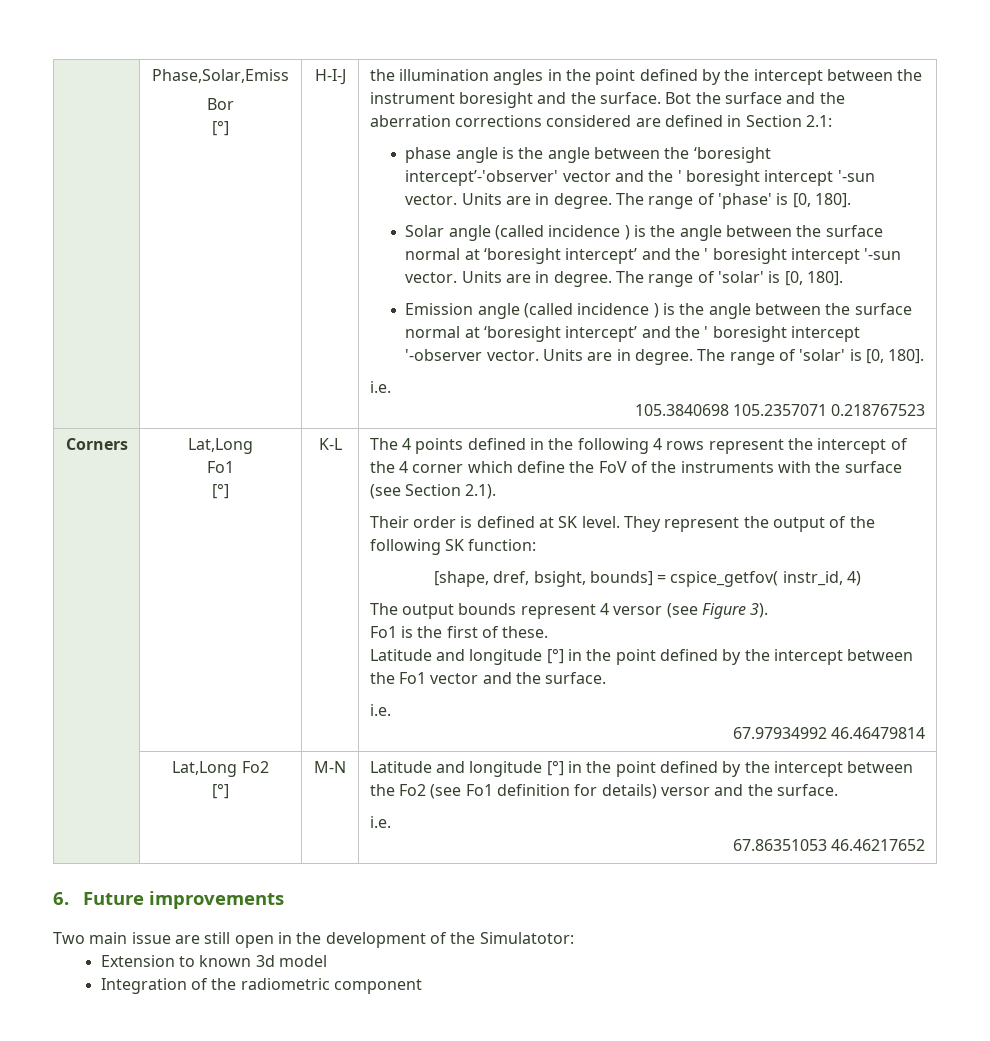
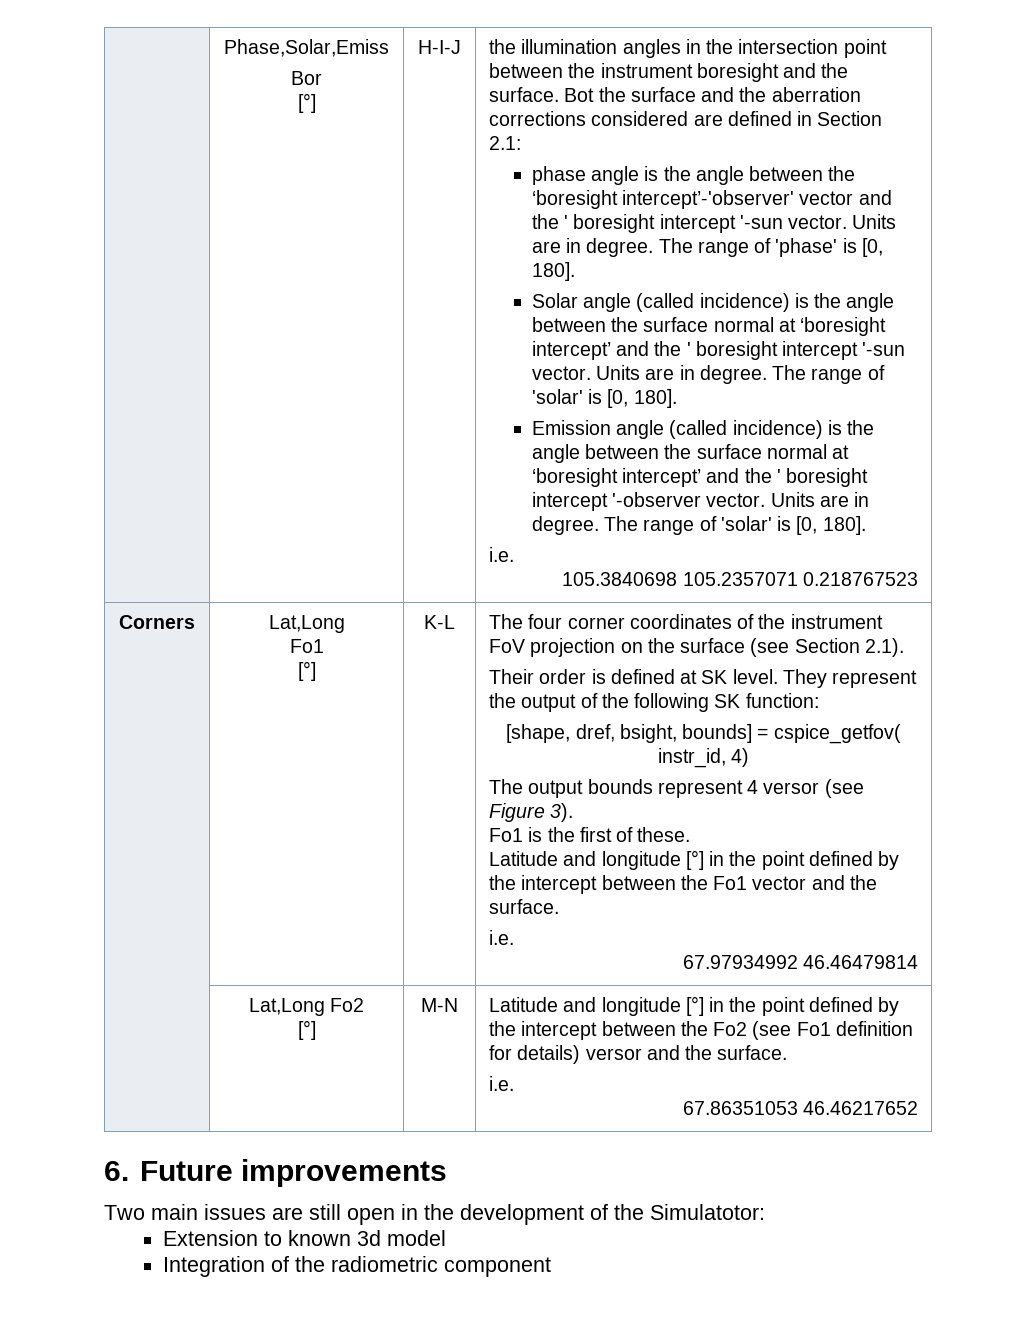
[595,69,823,85] point defined by the intercept -> [738,39,887,58] intersection point
[548,225,630,240] incidence ) -> [699,293,790,312] incidence)
[577,303,659,318] incidence ) -> [732,420,823,439] incidence)
[402,438,908,454] [369,461,812,473] 4 points defined in the following 4 rows represent the intercept of the 4 corner which define the FoV of the instruments with -> [528,614,883,629] [489,638,643,657] four corner coordinates of the instrument FoV projection on
[131,932,171,944] issue -> [204,1204,266,1220] issues

